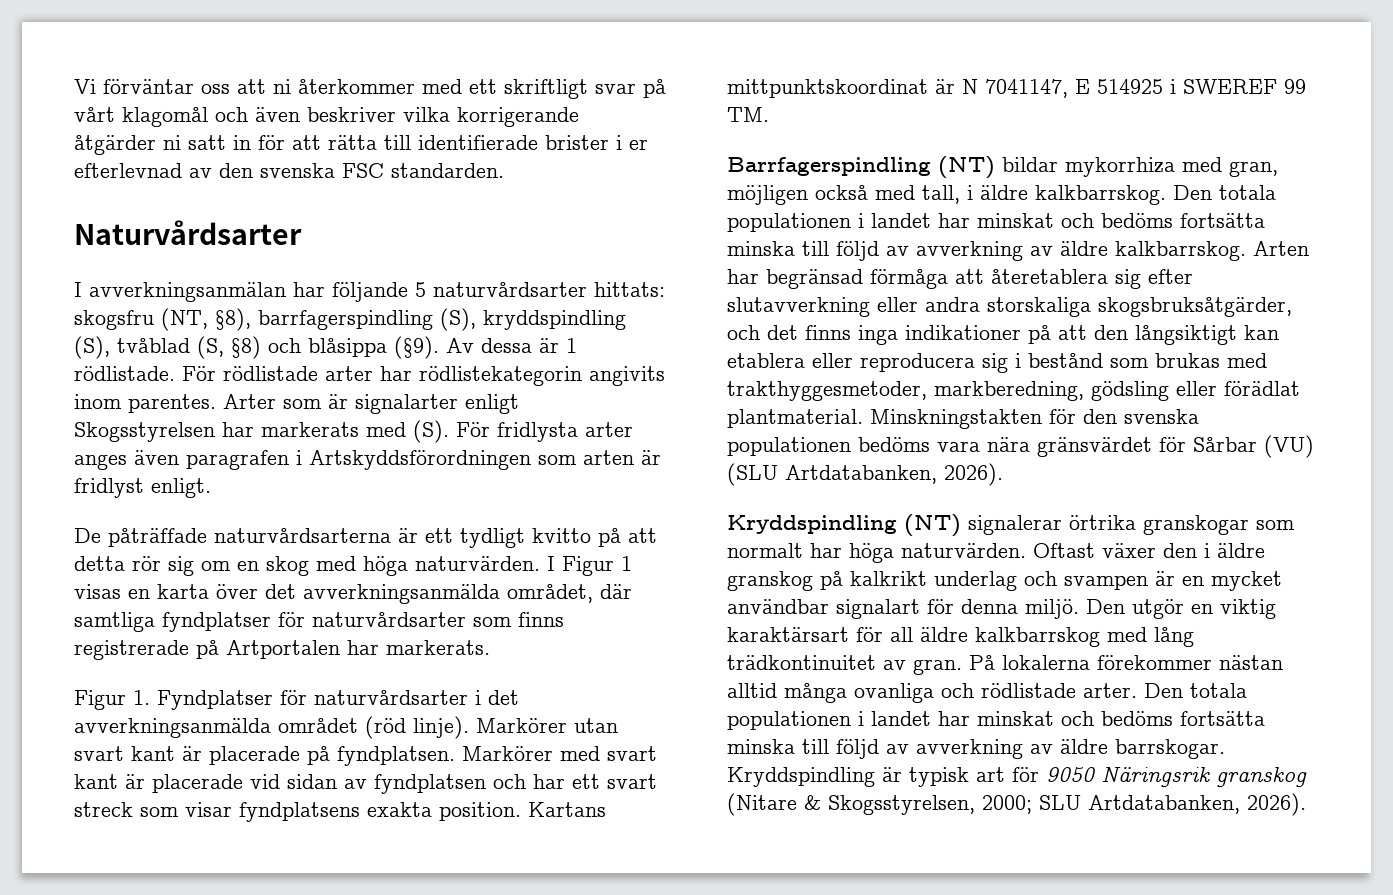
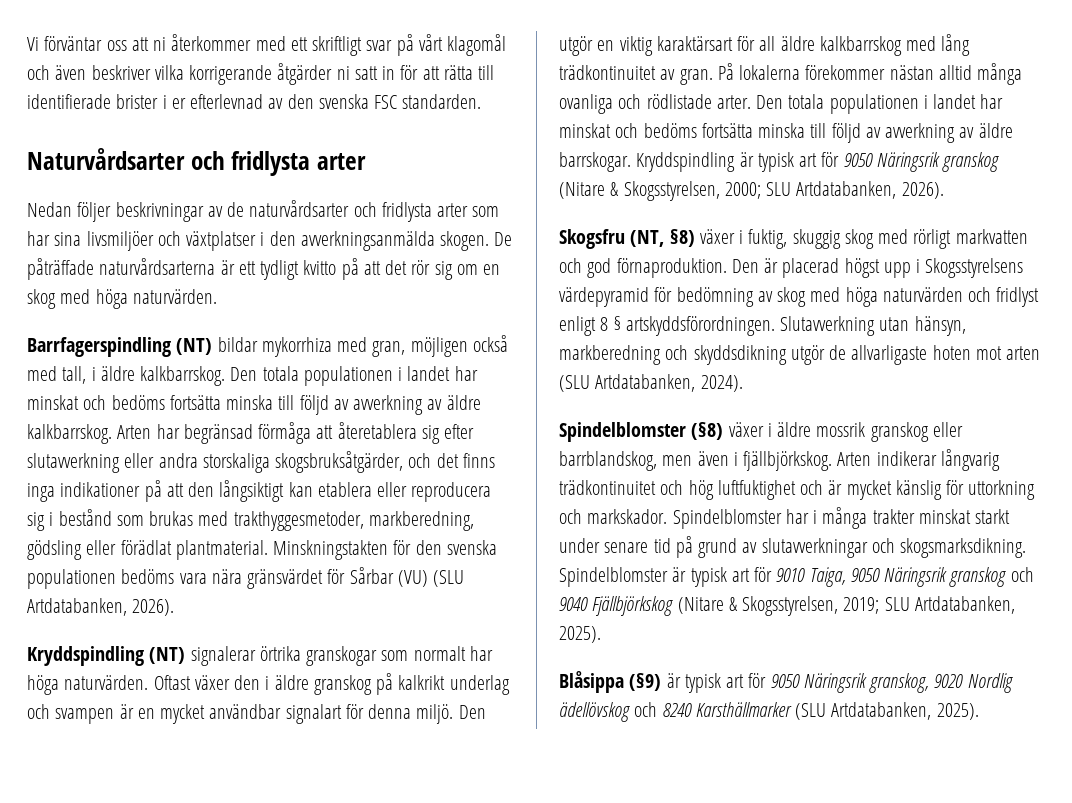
[74,282,665,302] [74,308,626,331] [74,336,577,359] [74,366,665,386] [74,394,519,414] [74,420,633,443] [74,450,661,470] [74,478,211,498] // I avverkningsanmälan har följande 5 naturvårdsarter hittats: skogsfru (NT, §8), barrfagerspindling (S), kryddspindling (S), tvåblad (S, §8) och blåsippa (§9). Av dessa är 1 rödlistade. För rödlistade arter har rödlistekategorin angivits inom parentes. Arter som är signalarter enligt Skogsstyrelsen har markerats med (S). För fridlysta arter anges även paragrafen i Artskyddsförordningen som arten är fridlyst enligt. // -> [190,151,366,176] [27,200,500,222] [27,231,490,251] och fridlysta arter // Nedan följer beskrivningar av de naturvårdsarter och fridlysta arter som har sina livsmiljöer och växtplatser i den avverkningsanmälda skogen.
[74,556,125,571] detta -> [385,260,408,275] det
[547,556,632,576] [74,584,632,604] [74,612,564,632] [74,640,490,660] [74,690,519,710] [74,716,618,739] [74,746,657,766] [74,774,657,794] [74,802,606,822] [727,79,1306,98] [727,107,769,122] I Figur 1 visas en karta över det avverkningsanmälda området, där samtliga fyndplatser för naturvårdsarter som finns registrerade på Artportalen har markerats. // Figur 1. Fyndplatser för naturvårdsarter i det avverkningsanmälda området (röd linje). Markörer utan svart kant är placerade på fyndplatsen. Markörer med svart kant är placerade vid sidan av fyndplatsen och har ett svart streck som visar fyndplatsens exakta position. Kartans mittpunktskoordinat är N 7041147, E 514925 i SWEREF 99 TM. -> (217, 296) none
(1306, 804) none -> [559,229,1028,249] [559,258,1024,278] [559,287,1040,307] [559,316,966,336] [559,345,1041,365] [559,374,743,392] [559,422,963,442] [559,449,1000,471] [559,480,1036,500] [559,507,1011,529] [559,536,1027,558] [559,567,1034,587] [559,596,1015,616] [559,626,601,643] [559,671,1014,693] [559,702,979,722] // Skogsfru (NT, §8) växer i fuktig, skuggig skog med rörligt markvatten och god förnaproduktion. Den är placerad högst upp i Skogsstyrelsens värdepyramid för bedömning av skog med höga naturvärden och fridlyst enligt 8 § artskyddsförordningen. Slutavverkning utan hänsyn, markberedning och skyddsdikning utgör de allvarligaste hoten mot arten (SLU Artdatabanken, 2024). // Spindelblomster (§8) växer i äldre mossrik granskog eller barrblandskog, men även i fjällbjörkskog. Arten indikerar långvarig trädkontinuitet och hög luftfuktighet och är mycket känslig för uttorkning och markskador. Spindelblomster har i många trakter minskat starkt under senare tid på grund av slutavverkningar och skogsmarksdikning. Spindelblomster är typisk art för 9010 Taiga, 9050 Näringsrik granskog och 9040 Fjällbjörkskog (Nitare & Skogsstyrelsen, 2019; SLU Artdatabanken, 2025). // Blåsippa (§9) är typisk art för 9050 Näringsrik granskog, 9020 Nordlig ädellövskog och 8240 Karsthällmarker (SLU Artdatabanken, 2025).

